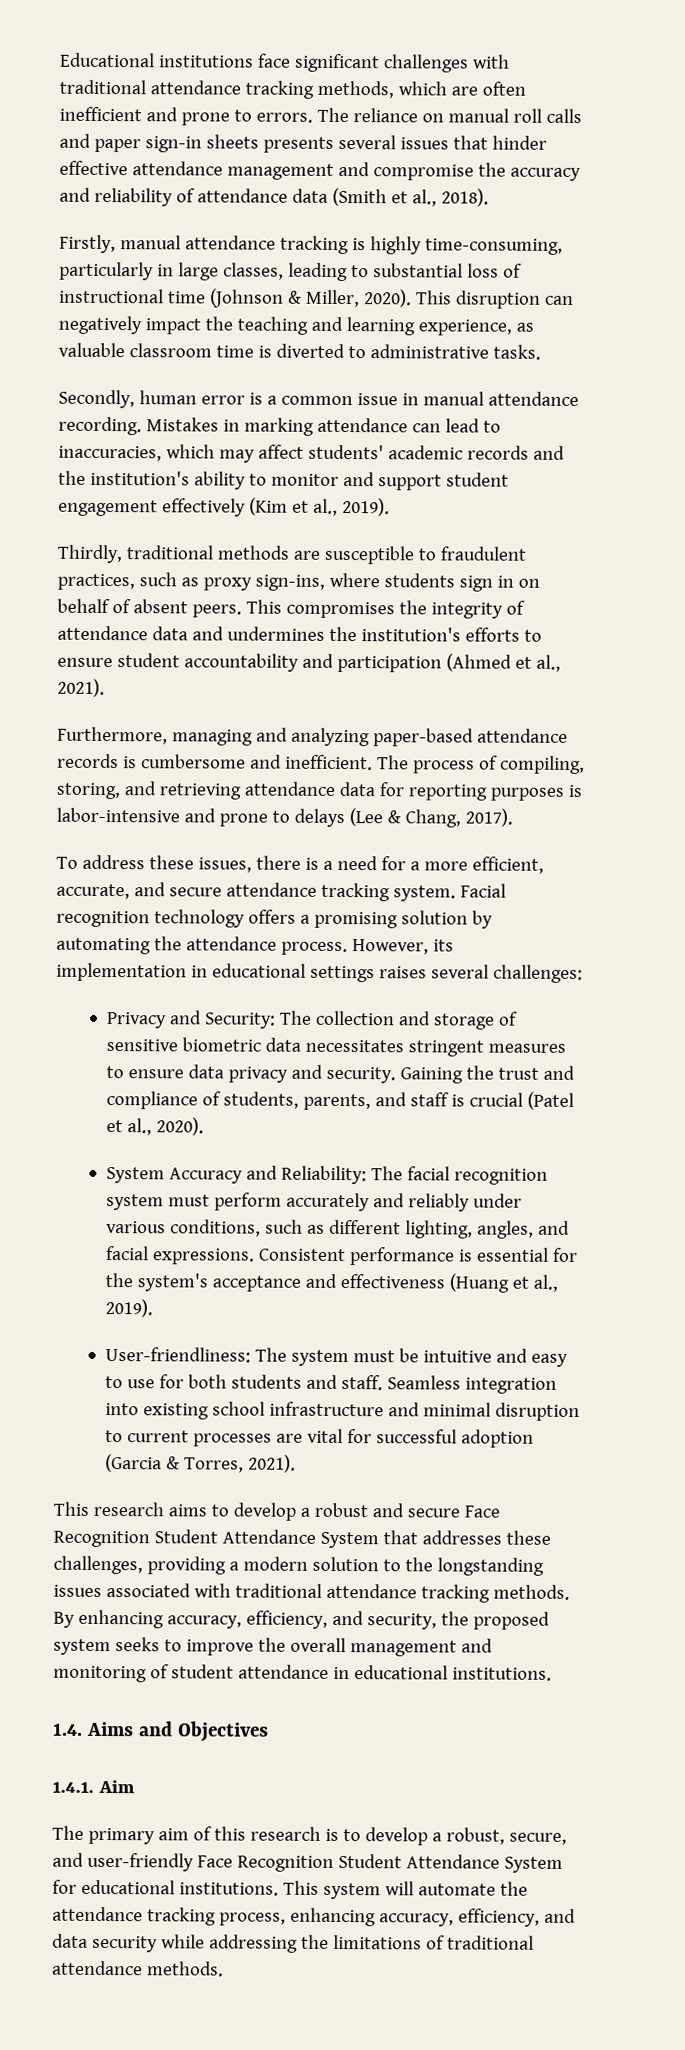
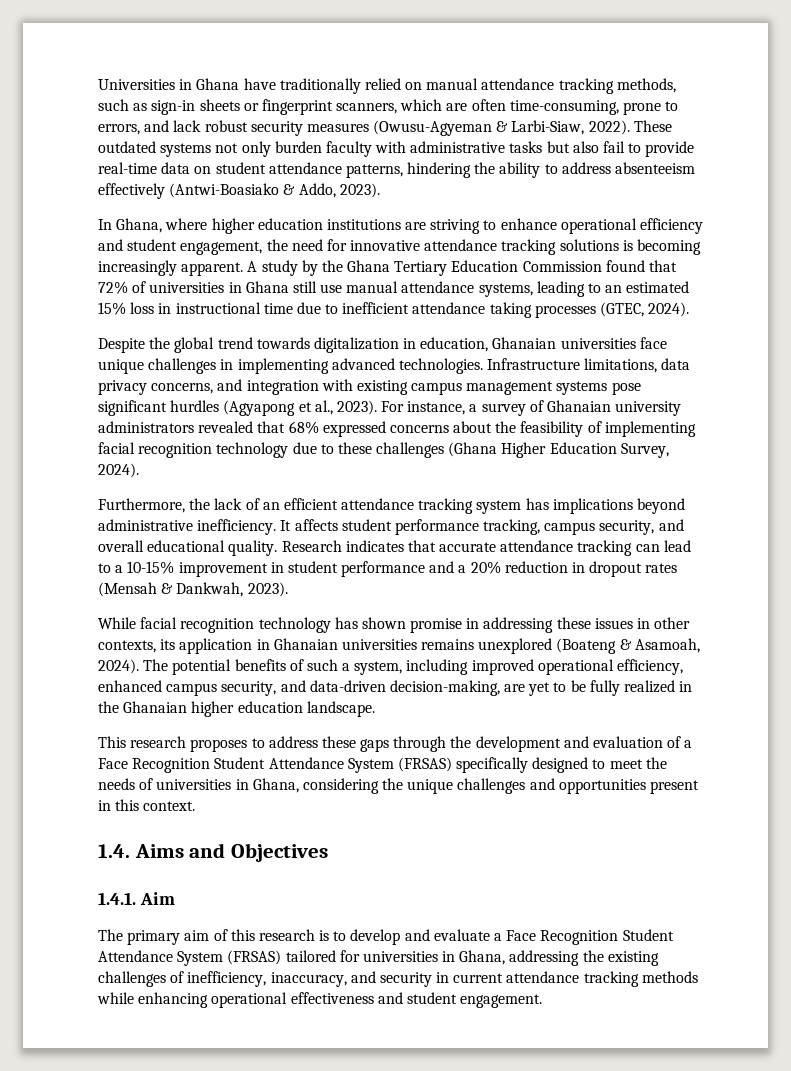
[60,52,510,73] [59,79,526,99] [59,106,582,126] [59,133,547,153] [59,160,581,181] [59,187,489,207] [59,234,563,255] [59,261,522,282] [59,288,574,309] [58,315,534,336] [58,342,541,360] [58,389,579,409] [58,416,501,436] [58,444,565,463] [58,470,509,491] [58,497,390,517] [57,544,527,565] [57,572,540,592] [57,598,525,619] [57,625,542,642] [57,653,561,673] [57,678,105,697] [57,726,568,747] [57,753,585,775] [56,781,583,801] [56,807,513,828] [56,854,544,874] [56,882,506,902] [56,909,493,929] [56,936,454,956] [56,962,583,984] [105,1010,518,1030] [105,1037,566,1057] [105,1064,575,1084] [105,1091,574,1111] [105,1117,204,1136] [105,1165,548,1185] [105,1192,522,1212] [105,1219,570,1239] [105,1246,578,1266] [104,1273,558,1293] [104,1299,153,1318] [104,1347,568,1367] [104,1374,557,1394] [104,1401,580,1421] [104,1428,534,1448] [104,1454,296,1473] [53,1501,500,1521] [53,1529,551,1549] [53,1555,544,1576] [53,1583,570,1603] [53,1609,550,1630] [53,1637,493,1657] [53,1664,552,1683] Educational institutions face significant challenges with traditional attendance tracking methods, which are often inefficient and prone to errors. The reliance on manual roll calls and paper sign-in sheets presents several issues that hinder effective attendance management and compromise the accuracy and reliability of attendance data (Smith et al., 2018). // Firstly, manual attendance tracking is highly time-consuming, particularly in large classes, leading to substantial loss of instructional time (Johnson & Miller, 2020). This disruption can negatively impact the teaching and learning experience, as valuable classroom time is diverted to administrative tasks. // Secondly, human error is a common issue in manual attendance recording. Mistakes in marking attendance can lead to inaccuracies, which may affect students' academic records and the institution's ability to monitor and support student engagement effectively (Kim et al., 2019). // Thirdly, traditional methods are susceptible to fraudulent practices, such as proxy sign-ins, where students sign in on behalf of absent peers. This compromises the integrity of attendance data and undermines the institution's efforts to ensure student accountability and participation (Ahmed et al., 2021). // Furthermore, managing and analyzing paper-based attendance records is cumbersome and inefficient. The process of compiling, storing, and retrieving attendance data for reporting purposes is labor-intensive and prone to delays (Lee & Chang, 2017). // To address these issues, there is a need for a more efficient, accurate, and secure attendance tracking system. Facial recognition technology offers a promising solution by automating the attendance process. However, its implementation in educational settings raises several challenges: // Privacy and Security: The collection and storage of sensitive biometric data necessitates stringent measures to ensure data privacy and security. Gaining the trust and compliance of students, parents, and staff is crucial (Patel et al., 2020). // System Accuracy and Reliability: The facial recognition system must perform accurately and reliably under various conditions, such as different lighting, angles, and facial expressions. Consistent performance is essential for the system's acceptance and effectiveness (Huang et al., 2019). // User-friendliness: The system must be intuitive and easy to use for both students and staff. Seamless integration into existing school infrastructure and minimal disruption to current processes are vital for successful adoption (Garcia & Torres, 2021). // This research aims to develop a robust and secure Face Recognition Student Attendance System that addresses these challenges, providing a modern solution to the longstanding issues associated with traditional attendance tracking methods. By enhancing accuracy, efficiency, and security, the proposed system seeks to improve the overall management and monitoring of student attendance in educational institutions. -> [98,78,676,94] [98,99,679,115] [98,120,672,136] [98,141,695,157] [98,162,696,178] [98,183,380,199] [98,218,704,234] [98,239,702,255] [98,260,678,276] [98,281,690,297] [98,302,690,318] [98,337,667,353] [98,358,691,374] [98,379,641,395] [98,400,682,416] [98,421,696,437] [98,442,669,458] [98,463,139,478] [98,498,686,514] [98,519,684,535] [98,540,691,556] [98,561,678,577] [98,582,288,597] [98,617,691,633] [98,638,700,654] [98,659,684,675] [98,680,693,696] [98,701,375,717] [98,736,693,752] [98,757,667,773] [98,778,700,794] [98,799,196,811] Universities in Ghana have traditionally relied on manual attendance tracking methods, such as sign-in sheets or fingerprint scanners, which are often time-consuming, prone to errors, and lack robust security measures (Owusu-Agyeman & Larbi-Siaw, 2022). These outdated systems not only burden faculty with administrative tasks but also fail to provide real-time data on student attendance patterns, hindering the ability to address absenteeism effectively (Antwi-Boasiako & Addo, 2023). // In Ghana, where higher education institutions are striving to enhance operational efficiency and student engagement, the need for innovative attendance tracking solutions is becoming increasingly apparent. A study by the Ghana Tertiary Education Commission found that 72% of universities in Ghana still use manual attendance systems, leading to an estimated 15% loss in instructional time due to inefficient attendance taking processes (GTEC, 2024). // Despite the global trend towards digitalization in education, Ghanaian universities face unique challenges in implementing advanced technologies. Infrastructure limitations, data privacy concerns, and integration with existing campus management systems pose significant hurdles (Agyapong et al., 2023). For instance, a survey of Ghanaian university administrators revealed that 68% expressed concerns about the feasibility of implementing facial recognition technology due to these challenges (Ghana Higher Education Survey, 2024). // Furthermore, the lack of an efficient attendance tracking system has implications beyond administrative inefficiency. It affects student performance tracking, campus security, and overall educational quality. Research indicates that accurate attendance tracking can lead to a 10-15% improvement in student performance and a 20% reduction in dropout rates (Mensah & Dankwah, 2023). // While facial recognition technology has shown promise in addressing these issues in other contexts, its application in Ghanaian universities remains unexplored (Boateng & Asamoah, 2024). The potential benefits of such a system, including improved operational efficiency, enhanced campus security, and data-driven decision-making, are yet to be fully realized in the Ghanaian higher education landscape. // This research proposes to address these gaps through the development and evaluation of a Face Recognition Student Attendance System (FRSAS) specifically designed to meet the needs of universities in Ghana, considering the unique challenges and opportunities present in this context.
[431,1827,567,1845] [52,1852,563,1873] [52,1879,528,1900] [52,1906,576,1927] [52,1933,534,1953] [52,1960,224,1977] a robust, secure, and user-friendly Face Recognition Student Attendance System for educational institutions. This system will automate the attendance tracking process, enhancing accuracy, efficiency, and data security while addressing the limitations of traditional attendance methods. -> [404,929,674,945] [98,950,659,966] [98,971,698,987] [97,992,543,1008] and evaluate a Face Recognition Student Attendance System (FRSAS) tailored for universities in Ghana, addressing the existing challenges of inefficiency, inaccuracy, and security in current attendance tracking methods while enhancing operational effectiveness and student engagement.

